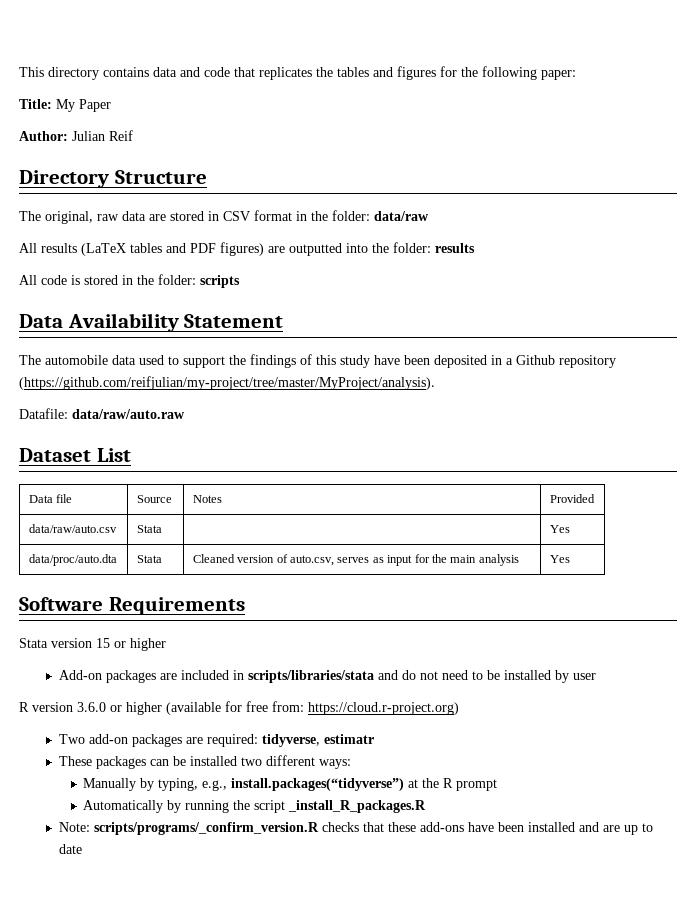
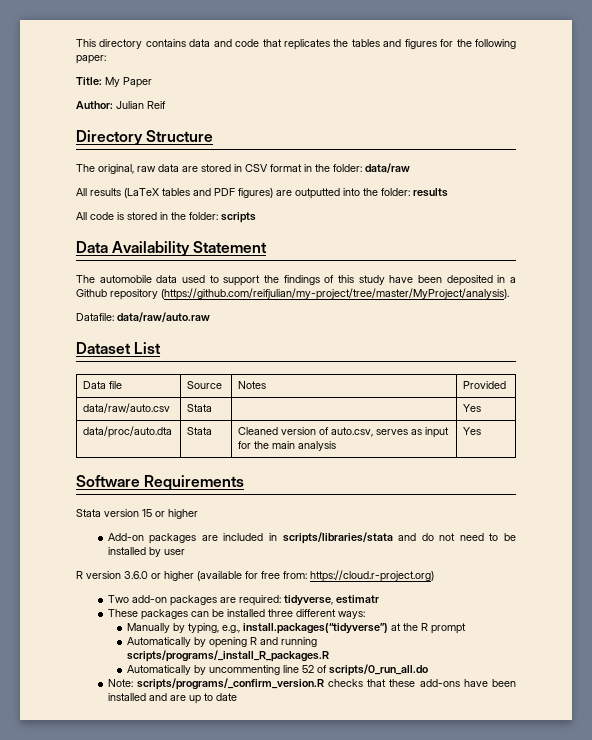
[240,757,262,766] two -> [267,609,293,617] three
[185,800,427,813] running the script _install_R_packages.R -> [209,637,318,648] [127,650,330,662] [127,664,429,676] opening R and running scripts/programs/_install_R_packages.R // Automatically by uncommenting line 52 of scripts/0_run_all.do

